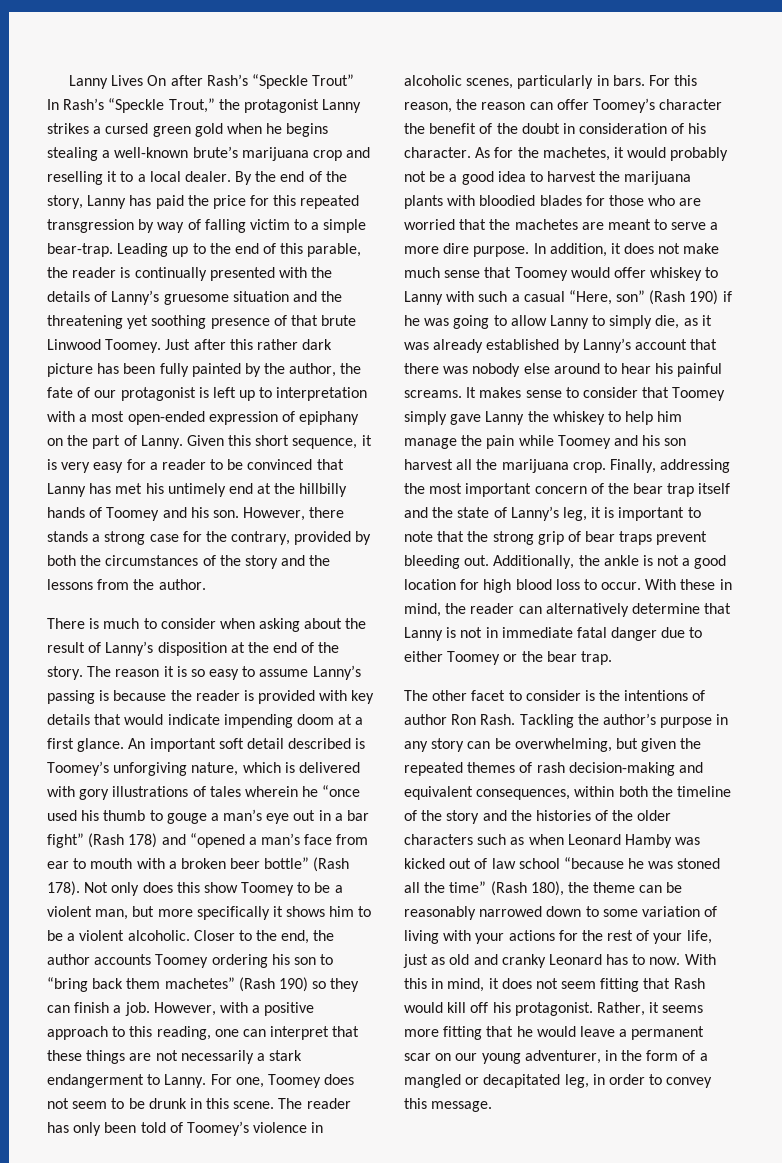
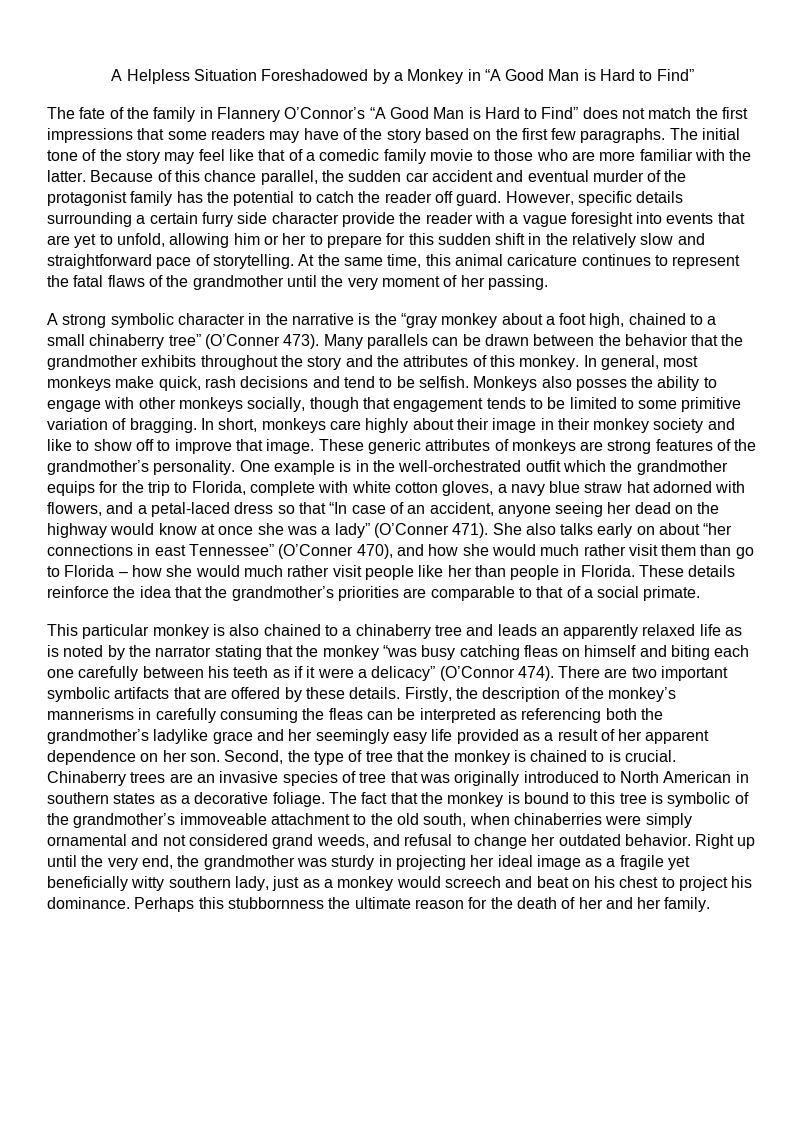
[68,74,355,89] [47,98,362,113] [47,123,329,137] [47,146,371,161] [47,171,347,185] [47,195,360,209] [47,219,367,233] [47,243,362,257] [47,267,333,281] [47,290,343,305] [47,315,357,329] [47,339,333,353] [47,363,362,377] [47,387,368,401] [47,411,360,425] [47,435,372,449] [47,459,344,473] [47,483,348,497] [47,507,345,521] [47,531,372,545] [47,555,331,569] [47,579,206,590] [47,618,367,632] [47,641,340,656] [47,665,361,680] [47,690,375,704] [47,714,364,728] [47,738,366,752] [47,761,360,776] [47,785,361,800] [47,809,370,824] [47,833,369,848] [47,857,350,872] [47,881,343,896] [47,906,372,920] [47,930,335,944] [47,954,334,968] [47,977,360,992] [47,1002,315,1016] [47,1026,360,1040] [47,1050,303,1064] [47,1074,355,1088] [47,1098,351,1109] [47,1121,324,1136] [404,75,698,89] [404,98,723,113] [404,123,707,134] [404,147,729,161] [404,171,692,185] [404,195,702,209] [404,219,719,230] [404,243,720,257] [404,267,719,281] [404,290,732,305] [404,315,712,329] [404,338,718,353] [404,363,723,377] [404,387,726,401] [404,411,683,425] [404,435,687,449] [404,459,731,473] [404,483,731,497] [404,506,701,521] [404,531,708,545] [404,555,727,569] [404,579,732,593] [404,603,732,617] [404,627,703,641] [404,651,612,665] [404,690,706,701] [404,713,729,728] [404,738,702,752] [404,762,703,776] [404,786,731,800] [404,810,672,824] [404,834,701,848] [404,857,721,869] [404,881,683,896] [404,906,718,920] [404,930,712,944] [403,954,716,968] [404,978,705,992] [404,1002,704,1016] [404,1026,705,1040] [404,1050,708,1064] [404,1074,713,1088] [404,1098,493,1112] Lanny Lives On after Rash’s “Speckle Trout” // In Rash’s “Speckle Trout,” the protagonist Lanny strikes a cursed green gold when he begins stealing a well-known brute’s marijuana crop and reselling it to a local dealer. By the end of the story, Lanny has paid the price for this repeated transgression by way of falling victim to a simple bear-trap. Leading up to the end of this parable, the reader is continually presented with the details of Lanny’s gruesome situation and the threatening yet soothing presence of that brute Linwood Toomey. Just after this rather dark picture has been fully painted by the author, the fate of our protagonist is left up to interpretation with a most open-ended expression of epiphany on the part of Lanny. Given this short sequence, it is very easy for a reader to be convinced that Lanny has met his untimely end at the hillbilly hands of Toomey and his son. However, there stands a strong case for the contrary, provided by both the circumstances of the story and the lessons from the author. // There is much to consider when asking about the result of Lanny’s disposition at the end of the story. The reason it is so easy to assume Lanny’s passing is because the reader is provided with key details that would indicate impending doom at a first glance. An important soft detail described is Toomey’s unforgiving nature, which is delivered with gory illustrations of tales wherein he “once used his thumb to gouge a man’s eye out in a bar fight” (Rash 178) and “opened a man’s face from ear to mouth with a broken beer bottle” (Rash 178). Not only does this show Toomey to be a violent man, but more specifically it shows him to be a violent alcoholic. Closer to the end, the author accounts Toomey ordering his son to “bring back them machetes” (Rash 190) so they can finish a job. However, with a positive approach to this reading, one can interpret that these things are not necessarily a stark endangerment to Lanny. For one, Toomey does not seem to be drunk in this scene. The reader has only been told of Toomey’s violence in alcoholic scenes, particularly in bars. For this reason, the reason can offer Toomey’s character the benefit of the doubt in consideration of his character. As for the machetes, it would probably not be a good idea to harvest the marijuana plants with bloodied blades for those who are worried that the machetes are meant to serve a more dire purpose. In addition, it does not make much sense that Toomey would offer whiskey to Lanny with such a casual “Here, son” (Rash 190) if he was going to allow Lanny to simply die, as it was already established by Lanny’s account that there was nobody else around to hear his painful screams. It makes sense to consider that Toomey simply gave Lanny the whiskey to help him manage the pain while Toomey and his son harvest all the marijuana crop. Finally, addressing the most important concern of the bear trap itself and the state of Lanny’s leg, it is important to note that the strong grip of bear traps prevent bleeding out. Additionally, the ankle is not a good location for high blood loss to occur. With these in mind, the reader can alternatively determine that Lanny is not in immediate fatal danger due to either Toomey or the bear trap. // The other facet to consider is the intentions of author Ron Rash. Tackling the author’s purpose in any story can be overwhelming, but given the repeated themes of rash decision-making and equivalent consequences, within both the timeline of the story and the histories of the older characters such as when Leonard Hamby was kicked out of law school “because he was stoned all the time” (Rash 180), the theme can be reasonably narrowed down to some variation of living with your actions for the rest of your life, just as old and cranky Leonard has to now. With this in mind, it does not seem fitting that Rash would kill off his protagonist. Rather, it seems more fitting that he would leave a permanent scar on our young adventurer, in the form of a mangled or decapitated leg, in order to convey this message. -> [111,69,694,84] [47,107,749,122] [47,128,741,143] [47,149,752,164] [47,170,687,185] [47,191,684,206] [47,212,745,227] [47,233,705,248] [47,254,741,269] [47,275,548,290] [47,313,717,328] [47,334,744,349] [47,355,699,370] [47,376,717,391] [47,397,742,412] [47,418,735,433] [47,439,757,454] [47,460,728,475] [47,481,746,496] [47,502,720,517] [47,523,733,538] [47,544,754,559] [47,565,736,580] [47,586,701,601] [47,624,743,639] [47,645,750,660] [47,666,729,681] [47,687,677,702] [47,708,663,723] [47,729,710,744] [47,750,677,765] [47,771,749,786] [47,792,749,807] [47,813,692,828] [47,834,756,849] [47,855,691,870] [47,876,753,891] [47,897,711,912] A Helpless Situation Foreshadowed by a Monkey in “A Good Man is Hard to Find” // The fate of the family in Flannery O’Connor’s “A Good Man is Hard to Find” does not match the first impressions that some readers may have of the story based on the first few paragraphs. The initial tone of the story may feel like that of a comedic family movie to those who are more familiar with the latter. Because of this chance parallel, the sudden car accident and eventual murder of the protagonist family has the potential to catch the reader off guard. However, specific details surrounding a certain furry side character provide the reader with a vague foresight into events that are yet to unfold, allowing him or her to prepare for this sudden shift in the relatively slow and straightforward pace of storytelling. At the same time, this animal caricature continues to represent the fatal flaws of the grandmother until the very moment of her passing. // A strong symbolic character in the narrative is the “gray monkey about a foot high, chained to a small chinaberry tree” (O’Conner 473). Many parallels can be drawn between the behavior that the grandmother exhibits throughout the story and the attributes of this monkey. In general, most monkeys make quick, rash decisions and tend to be selfish. Monkeys also posses the ability to engage with other monkeys socially, though that engagement tends to be limited to some primitive variation of bragging. In short, monkeys care highly about their image in their monkey society and like to show off to improve that image. These generic attributes of monkeys are strong features of the grandmother’s personality. One example is in the well-orchestrated outfit which the grandmother equips for the trip to Florida, complete with white cotton gloves, a navy blue straw hat adorned with flowers, and a petal-laced dress so that “In case of an accident, anyone seeing her dead on the highway would know at once she was a lady” (O’Conner 471). She also talks early on about “her connections in east Tennessee” (O’Conner 470), and how she would much rather visit them than go to Florida – how she would much rather visit people like her than people in Florida. These details reinforce the idea that the grandmother’s priorities are comparable to that of a social primate. // This particular monkey is also chained to a chinaberry tree and leads an apparently relaxed life as is noted by the narrator stating that the monkey “was busy catching fleas on himself and biting each one carefully between his teeth as if it were a delicacy” (O’Connor 474). There are two important symbolic artifacts that are offered by these details. Firstly, the description of the monkey’s mannerisms in carefully consuming the fleas can be interpreted as referencing both the grandmother’s ladylike grace and her seemingly easy life provided as a result of her apparent dependence on her son. Second, the type of tree that the monkey is chained to is crucial. Chinaberry trees are an invasive species of tree that was originally introduced to North American in southern states as a decorative foliage. The fact that the monkey is bound to this tree is symbolic of the grandmother’s immoveable attachment to the old south, when chinaberries were simply ornamental and not considered grand weeds, and refusal to change her outdated behavior. Right up until the very end, the grandmother was sturdy in projecting her ideal image as a fragile yet beneficially witty southern lady, just as a monkey would screech and beat on his chest to project his dominance. Perhaps this stubbornness the ultimate reason for the death of her and her family.

